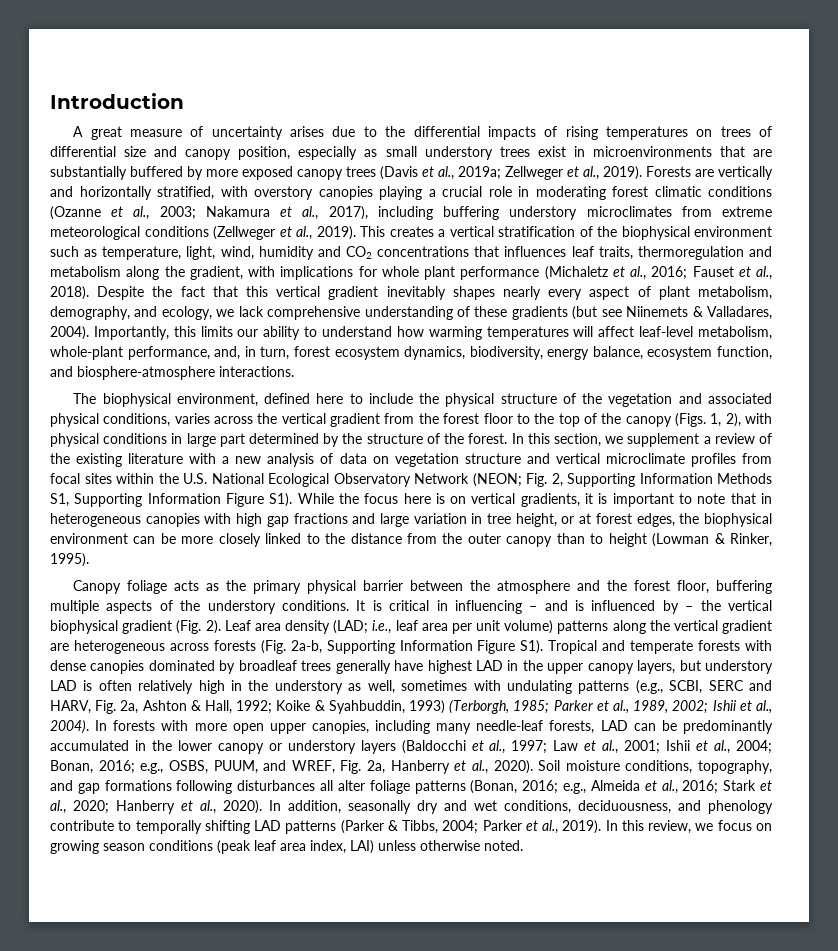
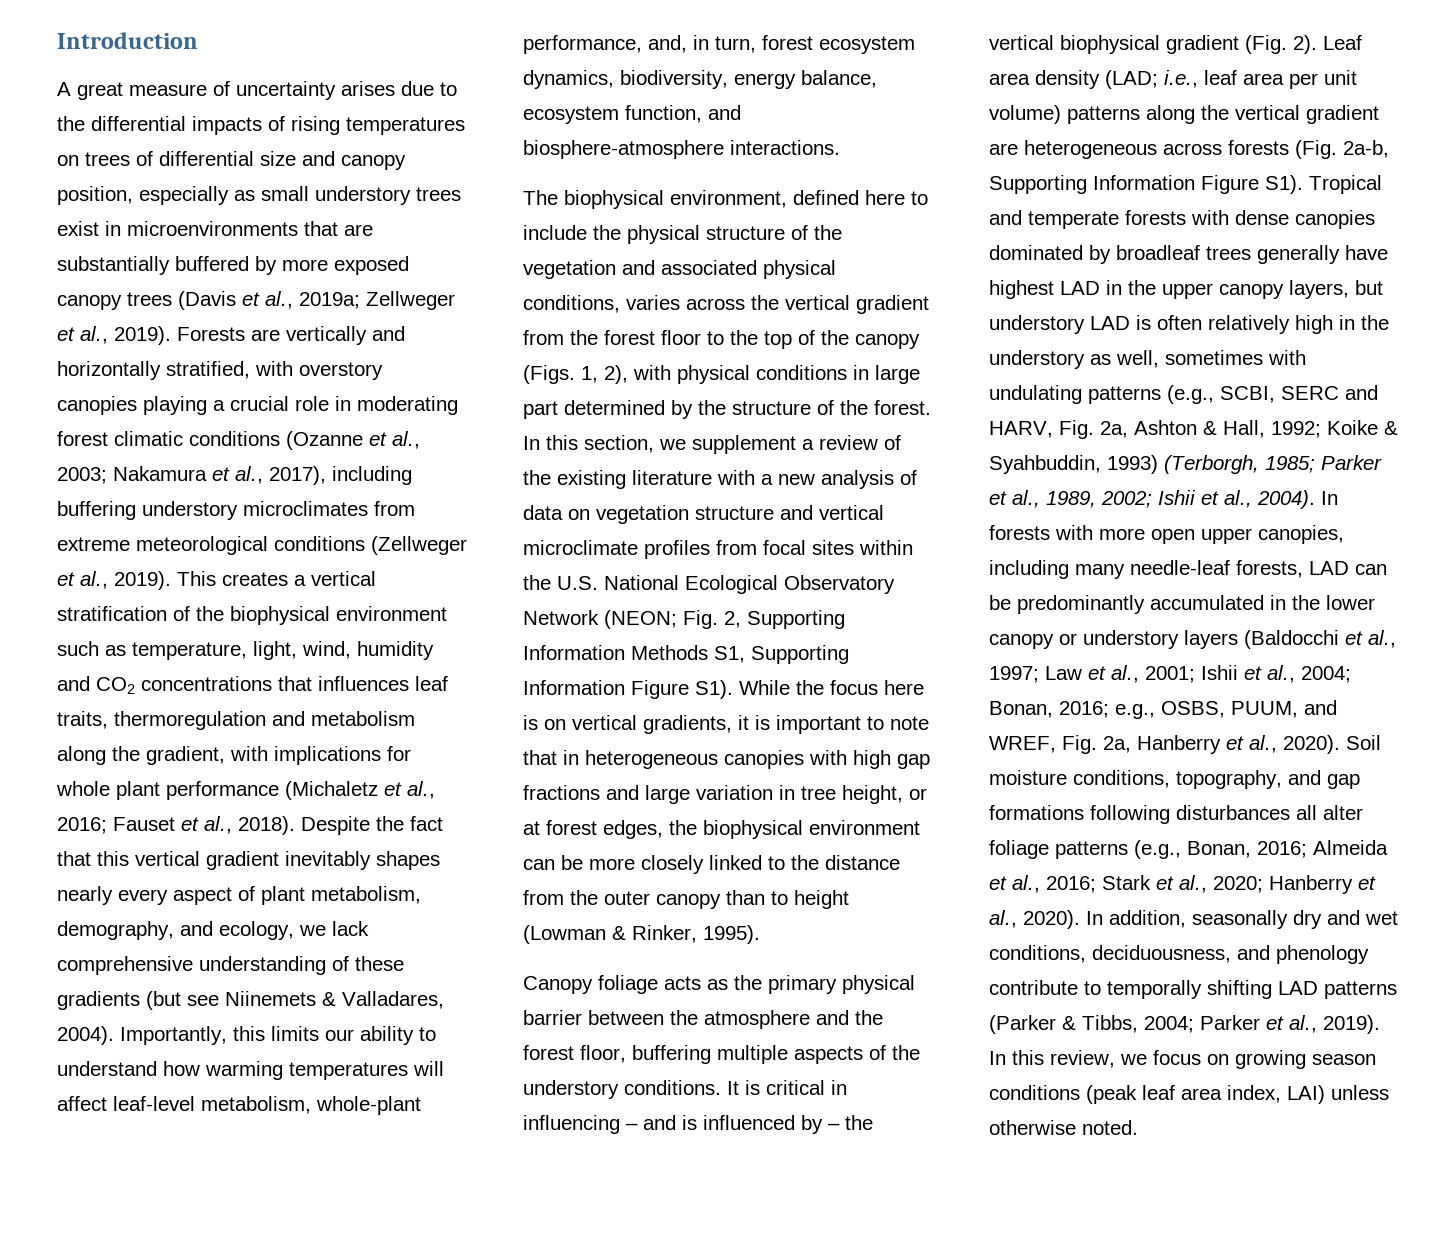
[470,780,587,794] (Bonan, 2016; e.g., -> [1134,840,1307,859] (e.g., Bonan, 2016;

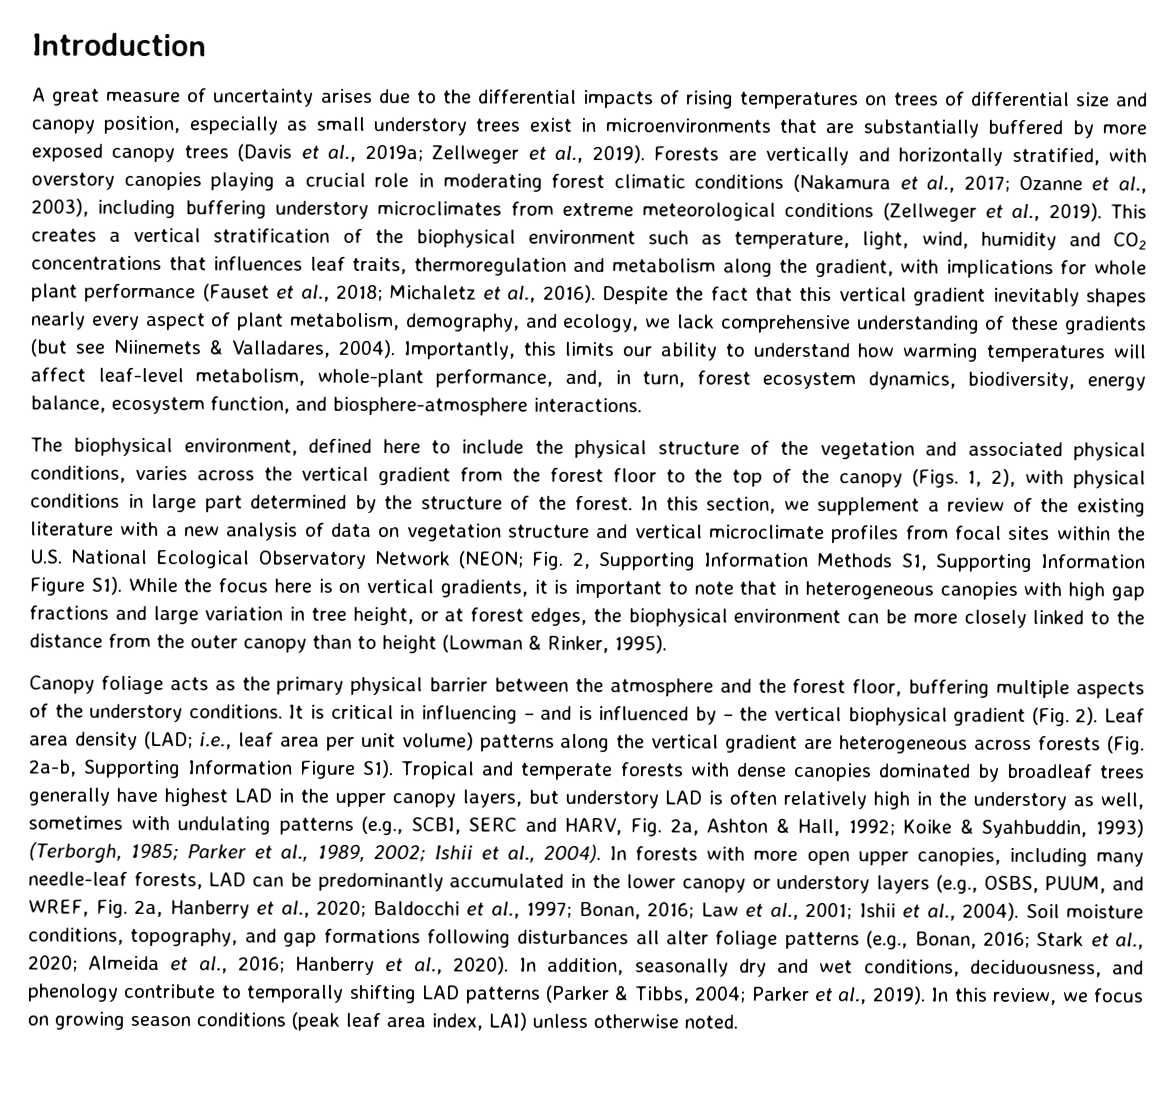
[286,431,420,450] [57,466,326,485] (Ozanne et al., 2003; Nakamura et al., 2017), -> [793,173,1147,194] [31,198,89,217] (Nakamura et al., 2017; Ozanne et al., 2003),
[285,781,435,800] [57,816,295,835] (Michaletz et al., 2016; Fauset et al., 2018). -> [202,283,596,304] (Fauset et al., 2018; Michaletz et al., 2016).
[1244,630,1396,649] [989,665,1351,683] [989,701,1155,719] (Baldocchi et al., 1997; Law et al., 2001; Ishii et al., 2004; Bonan, 2016; e.g., -> [935,874,978,894] (e.g.,
[1283,735,1340,754] 2020). -> [316,899,1019,921] 2020; Baldocchi et al., 1997; Bonan, 2016; Law et al., 2001; Ishii et al., 2004).
[1313,840,1388,855] [989,875,1263,893] Almeida et al., 2016; Stark et al., 2020; -> [1036,932,1144,950] [28,954,285,974] Stark et al., 2020; Almeida et al., 2016;

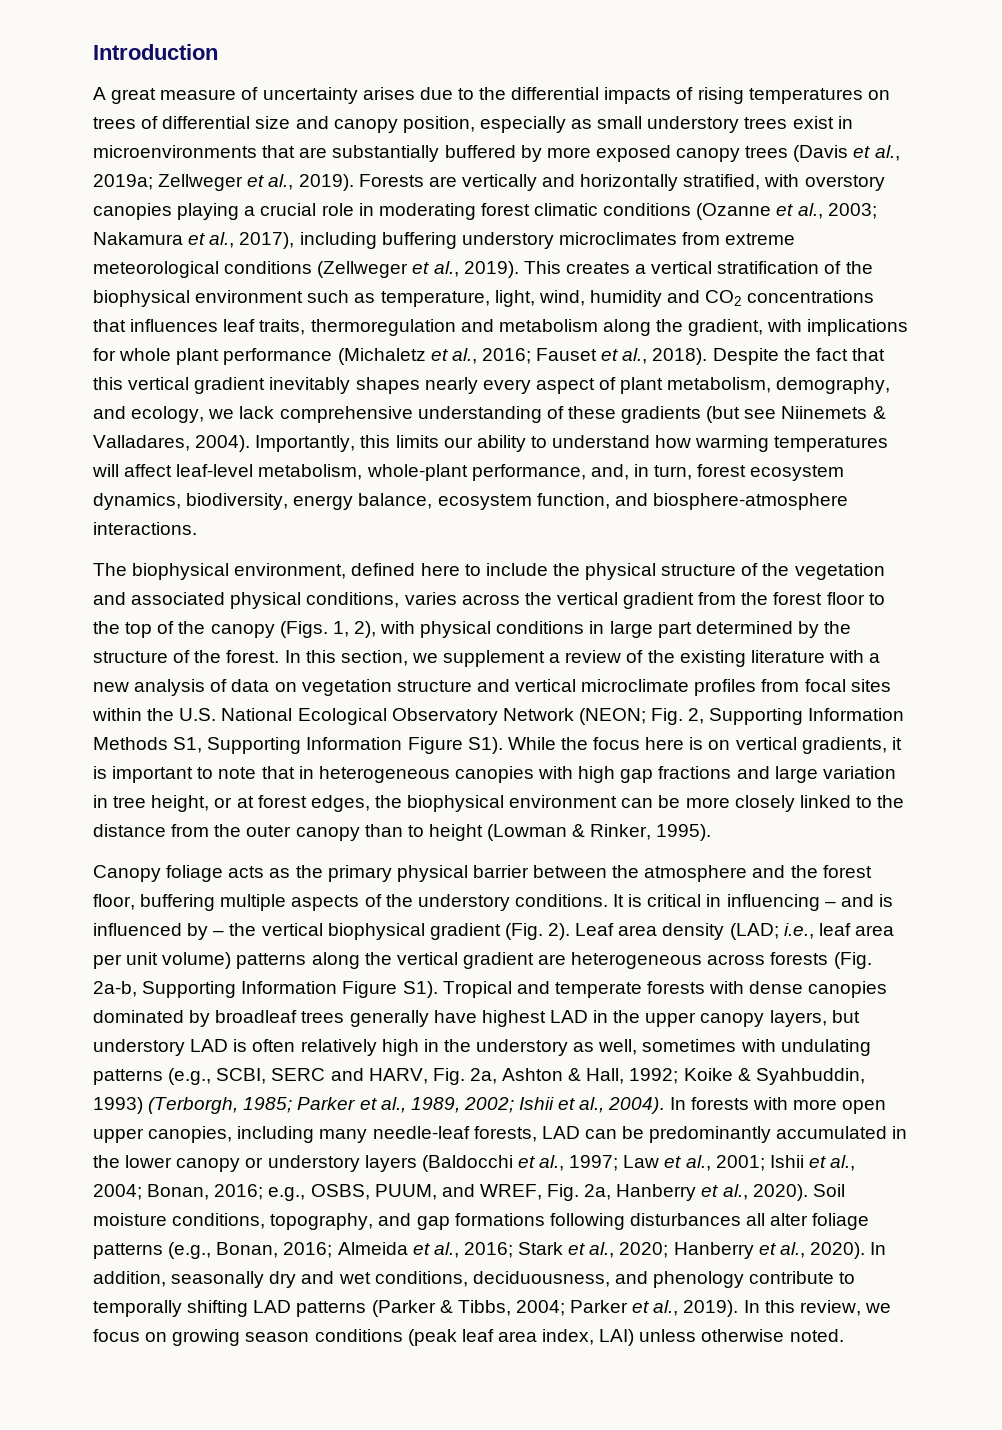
[793,173,1147,194] [31,198,89,217] (Nakamura et al., 2017; Ozanne et al., 2003), -> [696,203,877,220] [93,232,295,249] (Ozanne et al., 2003; Nakamura et al., 2017),
[202,283,596,304] (Fauset et al., 2018; Michaletz et al., 2016). -> [337,348,708,365] (Michaletz et al., 2016; Fauset et al., 2018).
[935,874,978,894] (e.g., -> [421,1155,856,1172] [93,1184,306,1201] (Baldocchi et al., 1997; Law et al., 2001; Ishii et al., 2004; Bonan, 2016; e.g.,
[316,899,1019,921] 2020; Baldocchi et al., 1997; Bonan, 2016; Law et al., 2001; Ishii et al., 2004). -> [752,1184,808,1201] 2020).
[1036,932,1144,950] [28,954,285,974] Stark et al., 2020; Almeida et al., 2016; -> [337,1242,669,1258] Almeida et al., 2016; Stark et al., 2020;

